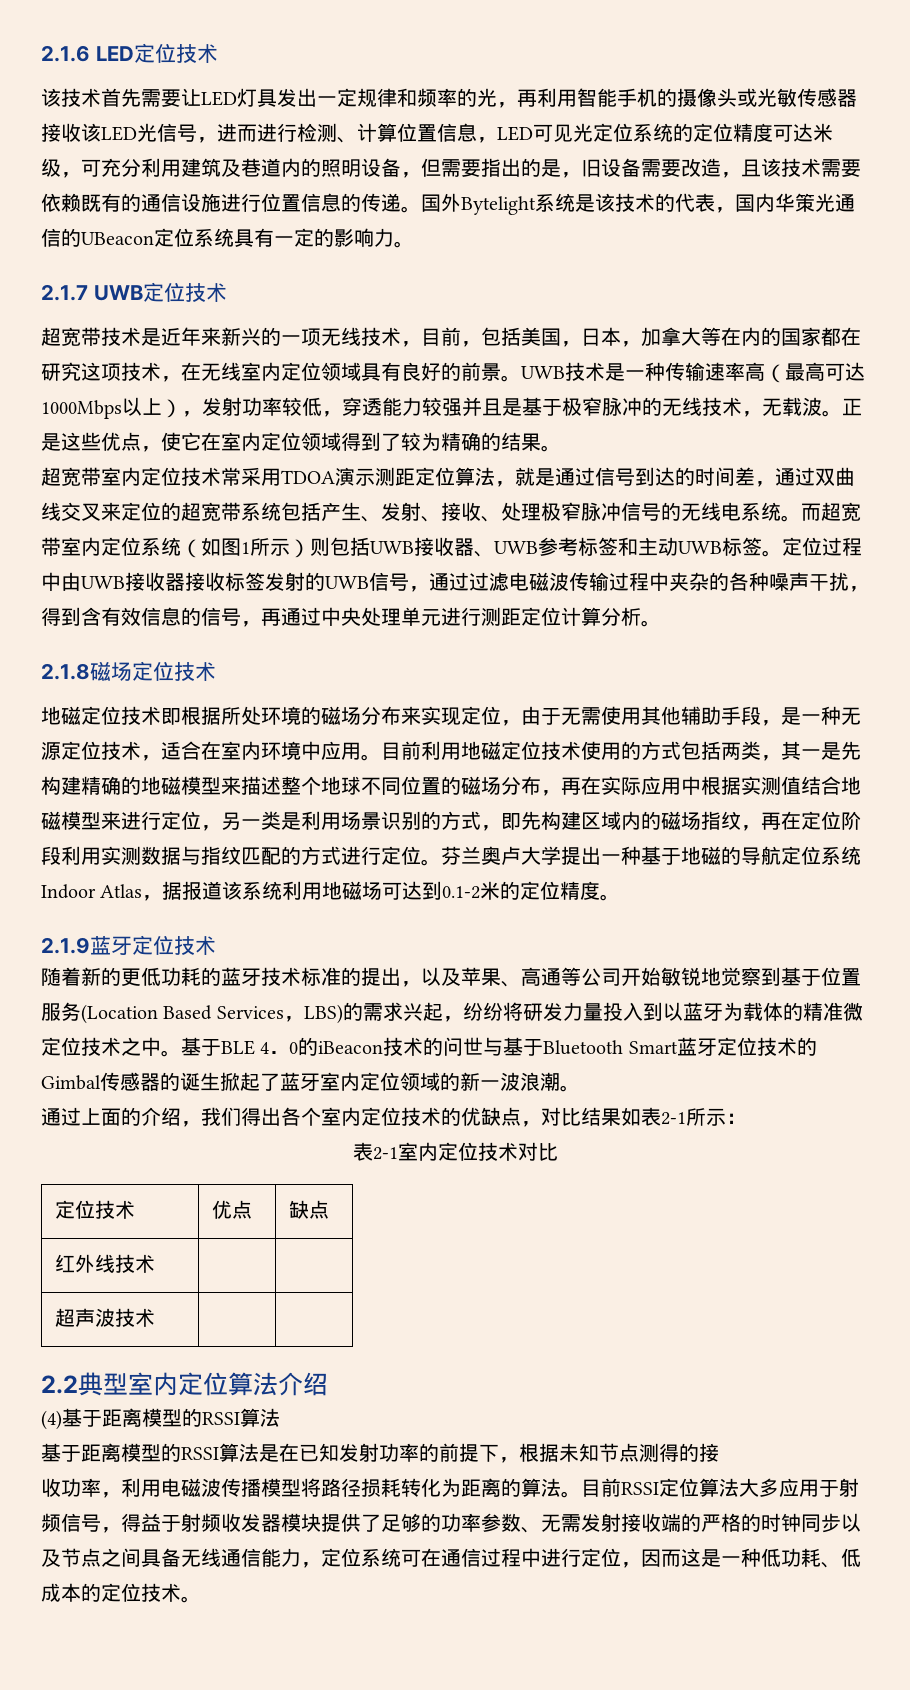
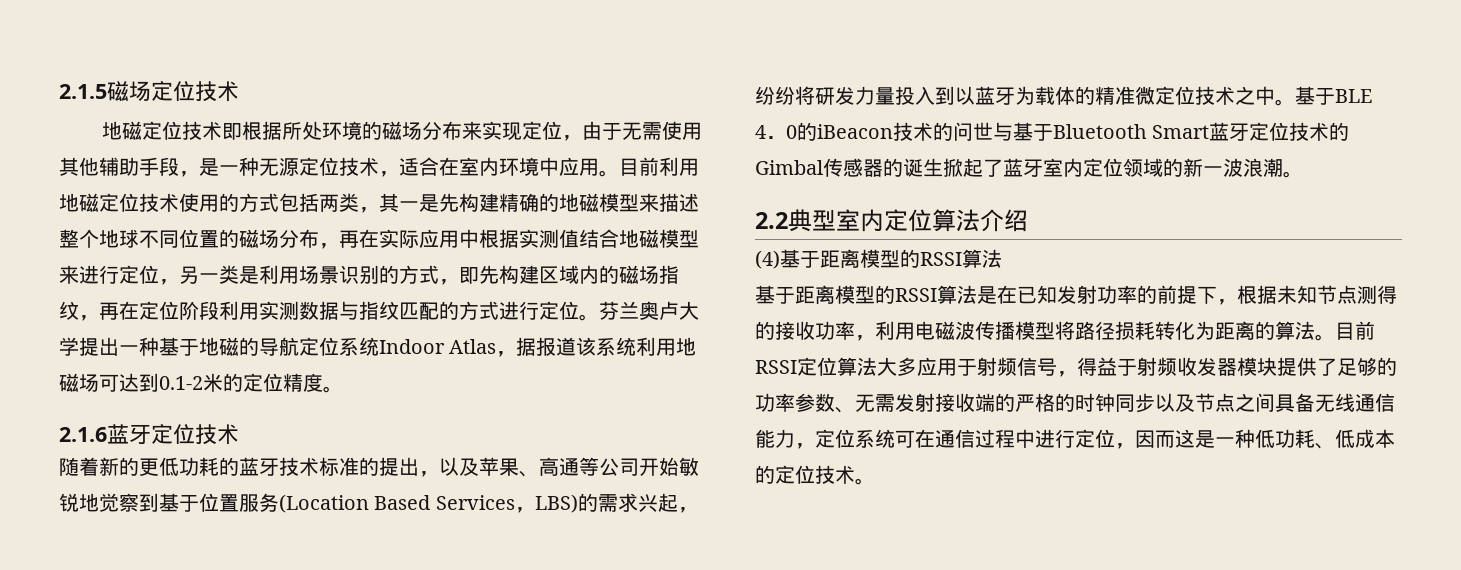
[41,43,218,63] [41,88,857,108] [41,123,833,143] [41,158,861,178] [41,193,855,215] [41,228,414,248] [41,282,227,302] [41,327,861,347] [41,362,865,383] [41,397,862,419] [41,432,561,452] [41,467,855,487] [41,502,861,522] [41,537,862,558] [41,572,869,592] [41,607,661,627] [41,663,90,680] 2.1.6 LED定位技术 // 该技术首先需要让LED灯具发出一定规律和频率的光，再利用智能手机的摄像头或光敏传感器接收该LED光信号，进而进行检测、计算位置信息，LED可见光定位系统的定位精度可达米级，可充分利用建筑及巷道内的照明设备，但需要指出的是，旧设备需要改造，且该技术需要依赖既有的通信设施进行位置信息的传递。国外Bytelight系统是该技术的代表，国内华策光通信的UBeacon定位系统具有一定的影响力。 // 2.1.7 UWB定位技术 // 超宽带技术是近年来新兴的一项无线技术，目前，包括美国，日本，加拿大等在内的国家都在研究这项技术，在无线室内定位领域具有良好的前景。UWB技术是一种传输速率高（最高可达1000Mbps以上），发射功率较低，穿透能力较强并且是基于极窄脉冲的无线技术，无载波。正是这些优点，使它在室内定位领域得到了较为精确的结果。 // 超宽带室内定位技术常采用TDOA演示测距定位算法，就是通过信号到达的时间差，通过双曲线交叉来定位的超宽带系统包括产生、发射、接收、处理极窄脉冲信号的无线电系统。而超宽带室内定位系统（如图1所示）则包括UWB接收器、UWB参考标签和主动UWB标签。定位过程中由UWB接收器接收标签发射的UWB信号，通过过滤电磁波传输过程中夹杂的各种噪声干扰，得到含有效信息的信号，再通过中央处理单元进行测距定位计算分析。 // 2.1.8 -> [59,84,107,99] 2.1.5
[41,937,90,954] 2.1.9 -> [59,427,107,442] 2.1.6
[41,1107,746,1127] [352,1142,558,1161] [55,1200,136,1219] [212,1200,253,1219] [289,1200,330,1219] [55,1254,156,1273] [55,1308,156,1327] // 通过上面的介绍，我们得出各个室内定位技术的优缺点，对比结果如表2-1所示： // 表2-1室内定位技术对比 // 定位技术 | 优点 | 缺点 // 红外线技术 | | // 超声波技术 | | -> (1303, 174) none
(719, 1452) // -> (795, 330) none

